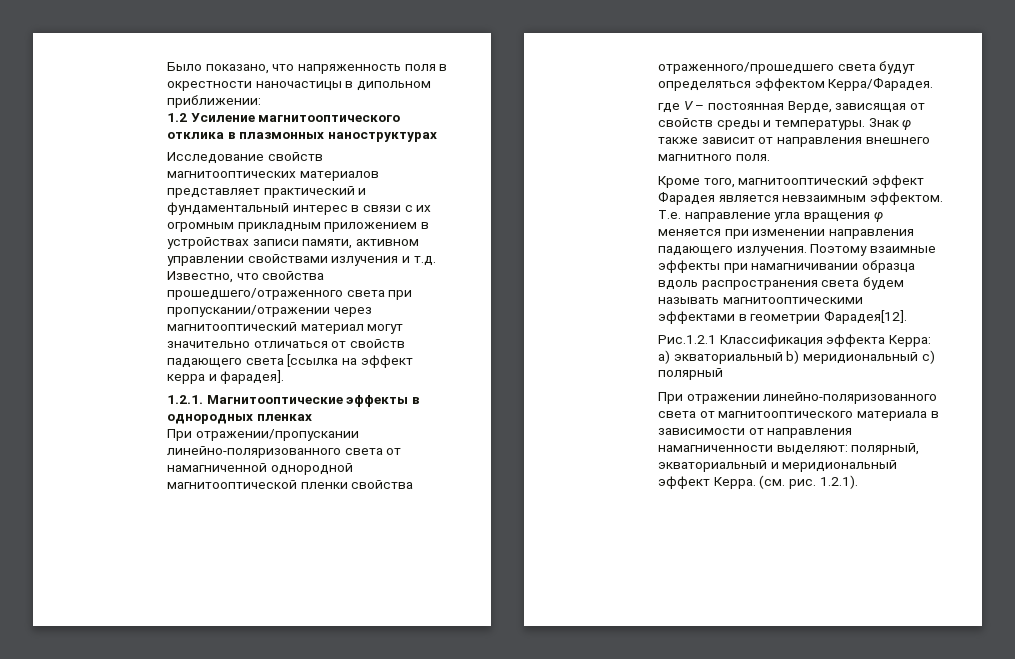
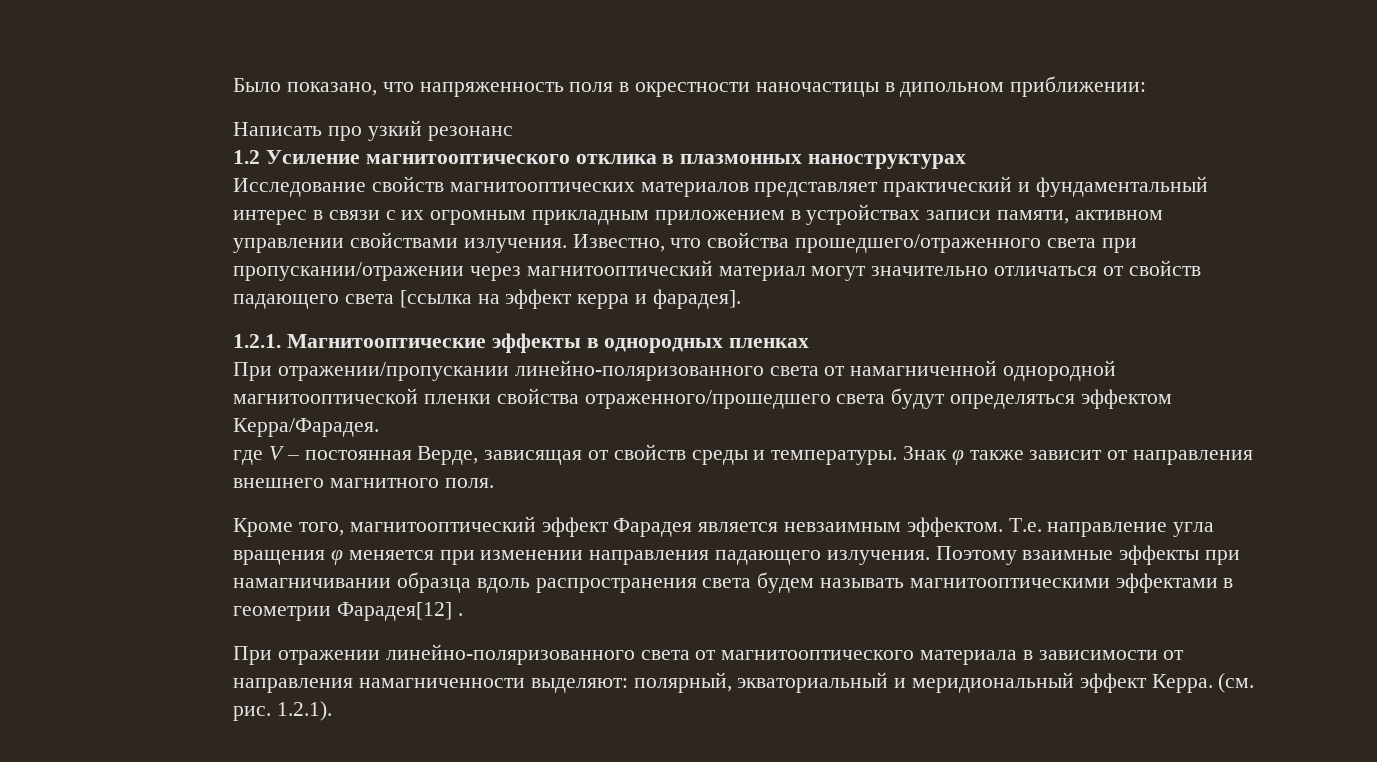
(261, 101) none -> [233,120,513,141] // Написать про узкий резонанс
[331,256,436,266] излучения и т.д. -> [463,238,567,253] излучения.
[823,310,907,324] [657,334,931,347] [657,350,935,364] [657,368,723,380] Фарадея[12]. // Рис.1.2.1 Классификация эффекта Керра: a) экваториальный b) меридиональный с) полярный -> [336,602,463,621] Фарадея[12] .

